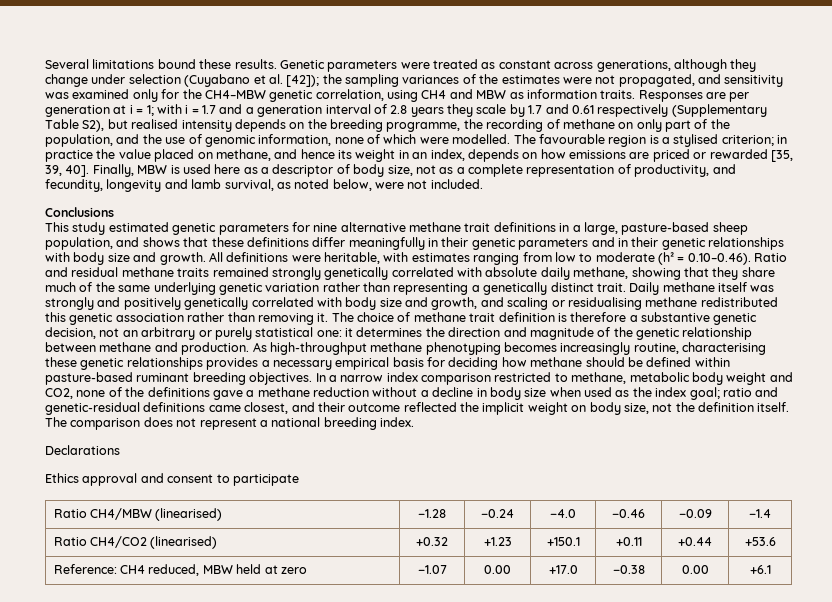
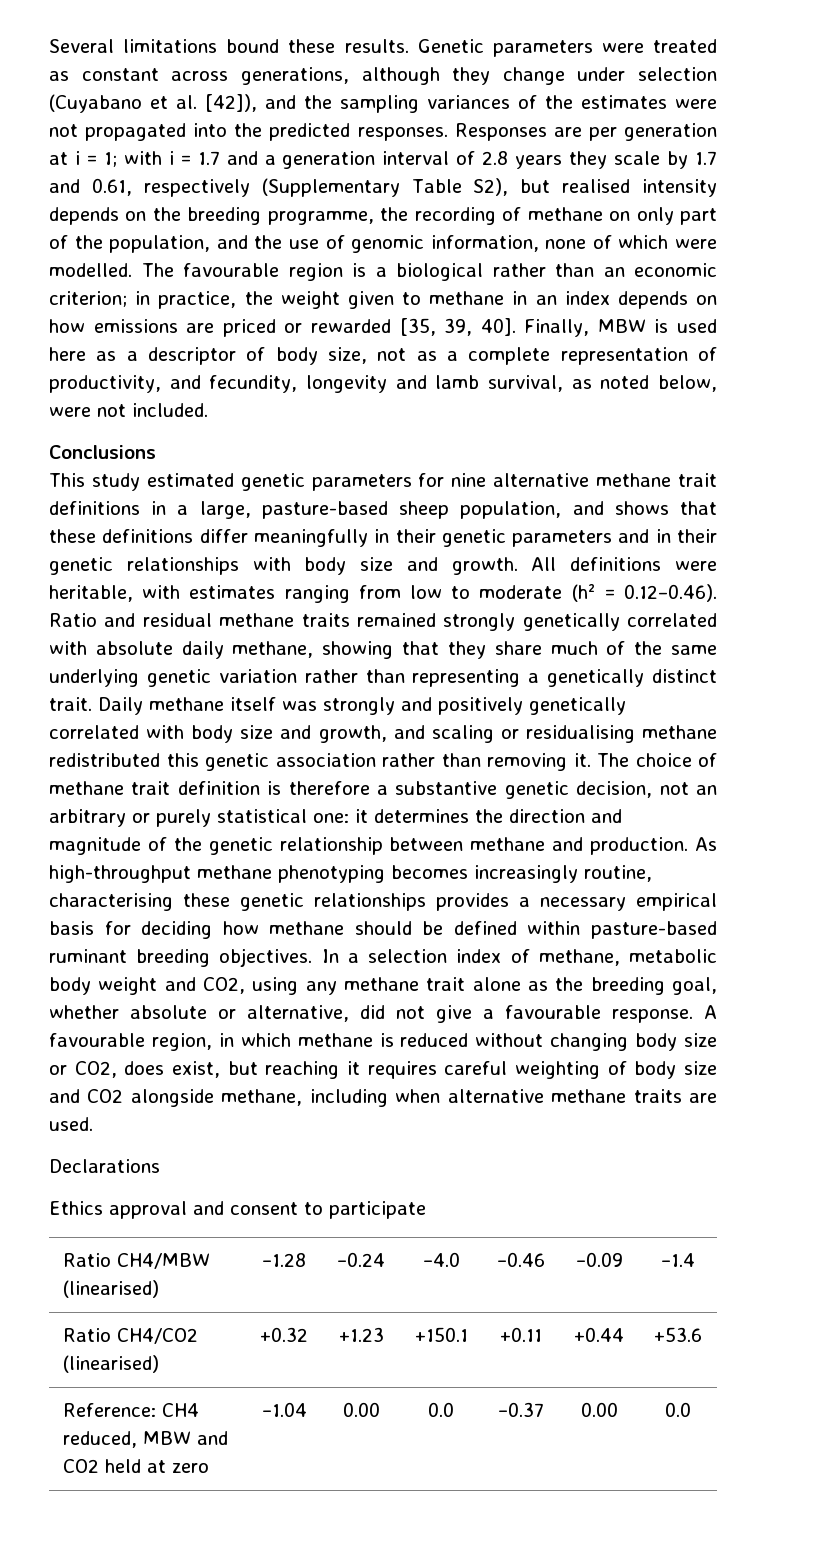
[286,75,320,87] [42]); -> [205,94,296,112] [42]), and
[618,74,784,87] [45,89,636,102] propagated, and sensitivity was examined only for the CH4–MBW genetic correlation, using CH4 and MBW as information traits. -> [85,123,448,141] propagated into the predicted responses.
[571,105,594,114] 0.61 -> [91,178,132,196] 0.61,
[673,134,788,147] [45,149,396,162] stylised criterion; in practice the value placed on methane, and hence its weight -> [396,263,717,281] [49,291,505,309] biological rather than an economic criterion; in practice, the weight given to methane
[430,149,465,161] index, -> [564,291,610,305] index
[687,253,751,265] 0.10–0.46). -> [624,584,717,602] 0.12–0.46).
[340,372,568,385] narrow index comparison restricted to -> [368,949,530,963] selection index of
[76,387,779,400] [45,402,790,415] [45,417,414,430] none of the definitions gave a methane reduction without a decline in body size when used as the index goal; ratio and genetic-residual definitions came closest, and their outcome reflected the implicit weight on body size, not the definition itself. The comparison does not represent a national breeding index. -> [252,977,717,995] [49,1005,717,1023] [49,1033,717,1051] [49,1061,717,1079] [49,1089,717,1107] [49,1117,93,1131] using any methane trait alone as the breeding goal, whether absolute or alternative, did not give a favourable response. A favourable region, in which methane is reduced without changing body size or CO2, does exist, but reaching it requires careful weighting of body size and CO2 alongside methane, including when alternative methane traits are used.
(233, 569) none -> [197,1431,229,1445] [63,1459,100,1473] and CO2
[417,565,447,574] [484,565,511,574] [548,565,578,574] [612,565,645,574] [681,565,709,574] [749,565,771,574] −1.07 | 0.00 | +17.0 | −0.38 | 0.00 | +6.1 -> [261,1402,307,1417] [342,1402,380,1417] [428,1402,454,1417] [498,1402,544,1417] [580,1402,618,1417] [664,1402,691,1417] −1.04 | 0.00 | 0.0 | −0.37 | 0.00 | 0.0

